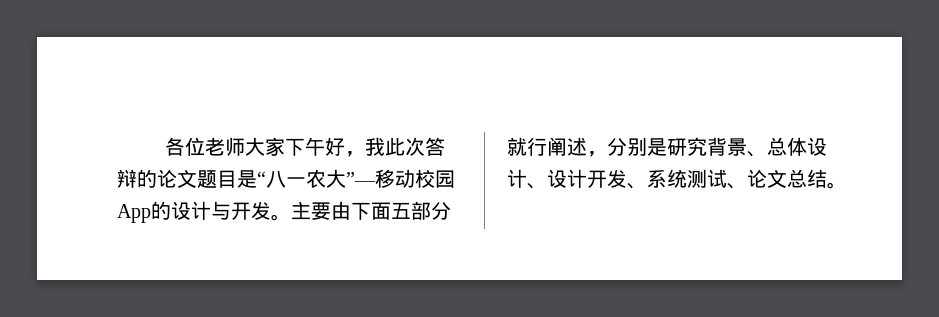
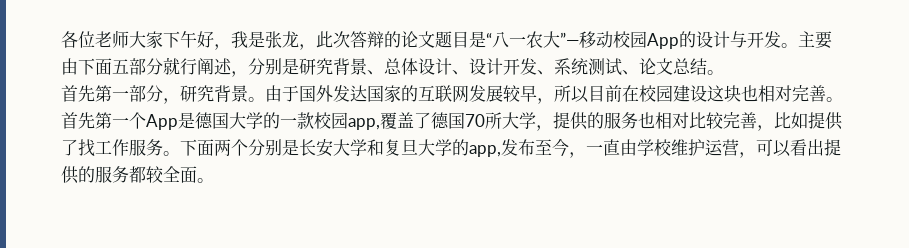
(385, 146) none -> [248,31,316,50] 是张龙，
(847, 185) none -> [61,85,843,104] [61,112,843,131] [61,138,841,158] [61,166,214,184] // 首先第一部分，研究背景。由于国外发达国家的互联网发展较早，所以目前在校园建设这块也相对完善。首先第一个App是德国大学的一款校园app,覆盖了德国70所大学，提供的服务也相对比较完善，比如提供了找工作服务。下面两个分别是长安大学和复旦大学的app,发布至今，一直由学校维护运营，可以看出提供的服务都较全面。

